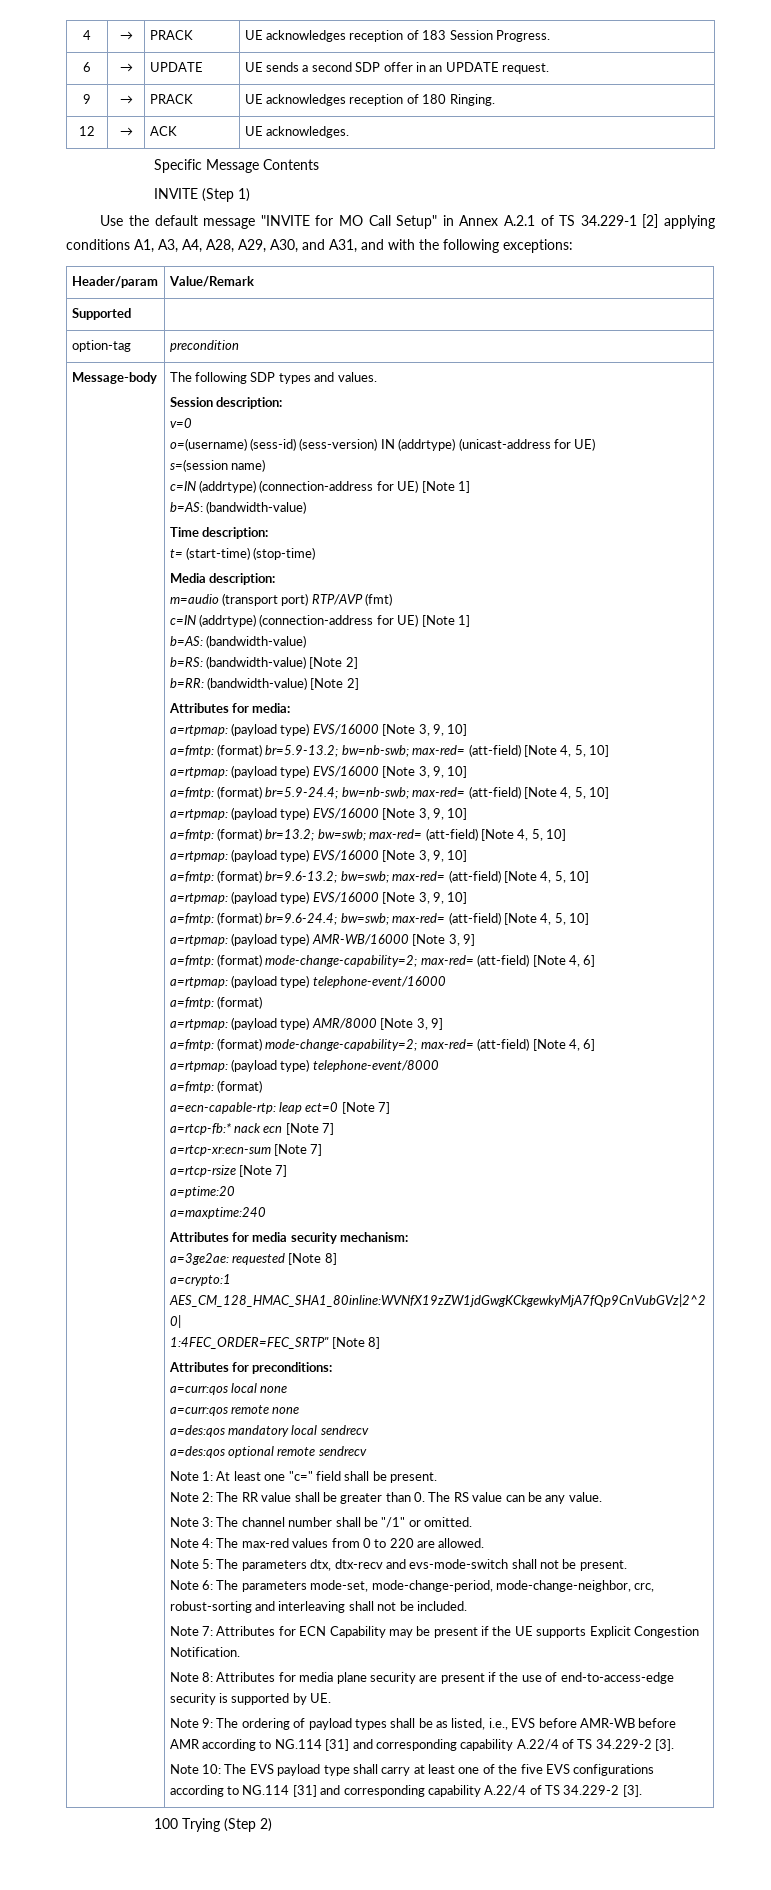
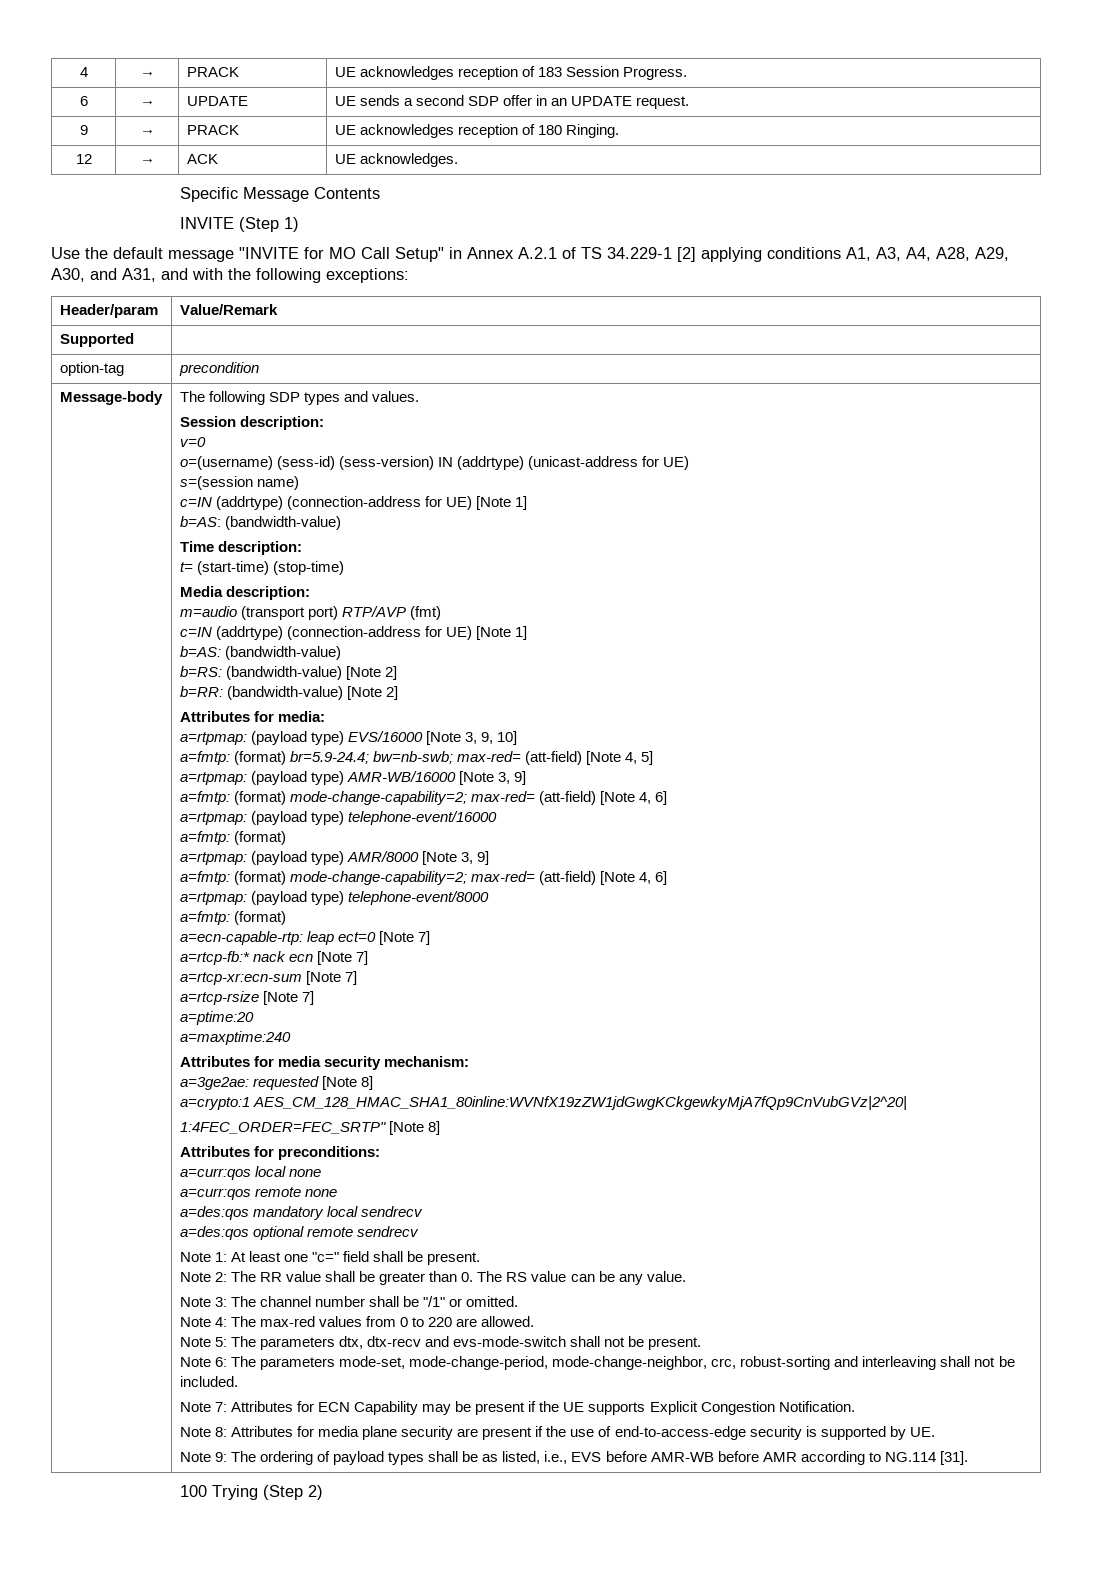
[169,744,610,757] [169,765,468,778] // a=fmtp: (format) br=5.9-13.2; bw=nb-swb; max-red= (att-field) [Note 4, 5, 10] // a=rtpmap: (payload type) EVS/16000 [Note 3, 9, 10] -> (518, 738) none
[574,787,610,799] [169,807,468,820] [169,828,567,841] [169,849,468,862] [169,870,590,883] [169,891,468,904] [169,912,590,925] 5, 10] // a=rtpmap: (payload type) EVS/16000 [Note 3, 9, 10] // a=fmtp: (format) br=13.2; bw=swb; max-red= (att-field) [Note 4, 5, 10] // a=rtpmap: (payload type) EVS/16000 [Note 3, 9, 10] // a=fmtp: (format) br=9.6-13.2; bw=swb; max-red= (att-field) [Note 4, 5, 10] // a=rtpmap: (payload type) EVS/16000 [Note 3, 9, 10] // a=fmtp: (format) br=9.6-24.4; bw=swb; max-red= (att-field) [Note 4, 5, 10] -> [641,751,654,765] 5]
[325,1739,675,1751] [169,1764,655,1776] [169,1785,642,1797] [31] and corresponding capability A.22/4 of TS 34.229-2 [3]. // Note 10: The EVS payload type shall carry at least one of the five EVS configurations according to NG.114 [31] and corresponding capability A.22/4 of TS 34.229-2 [3]. -> [939,1451,968,1465] [31].

